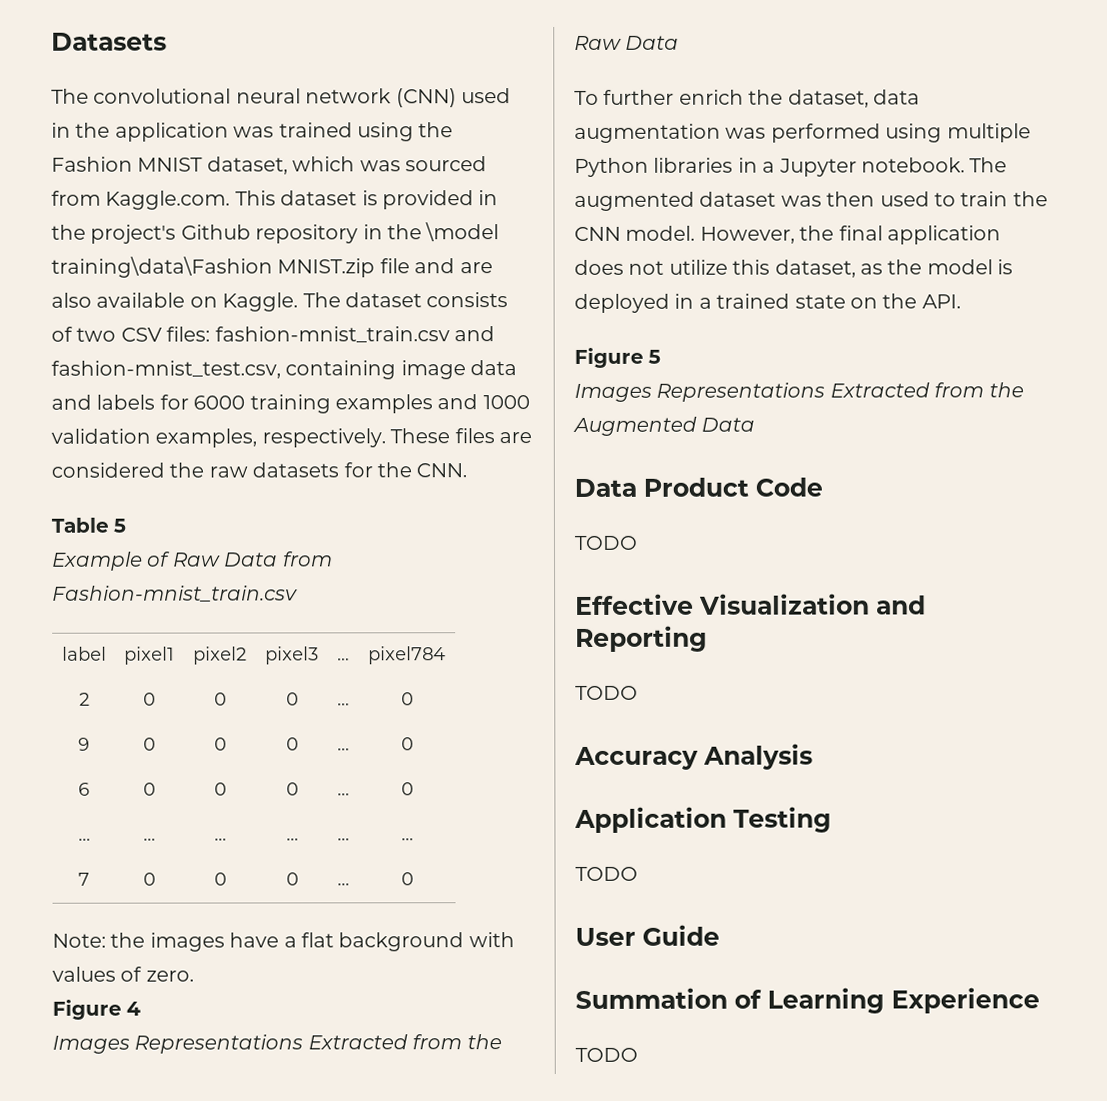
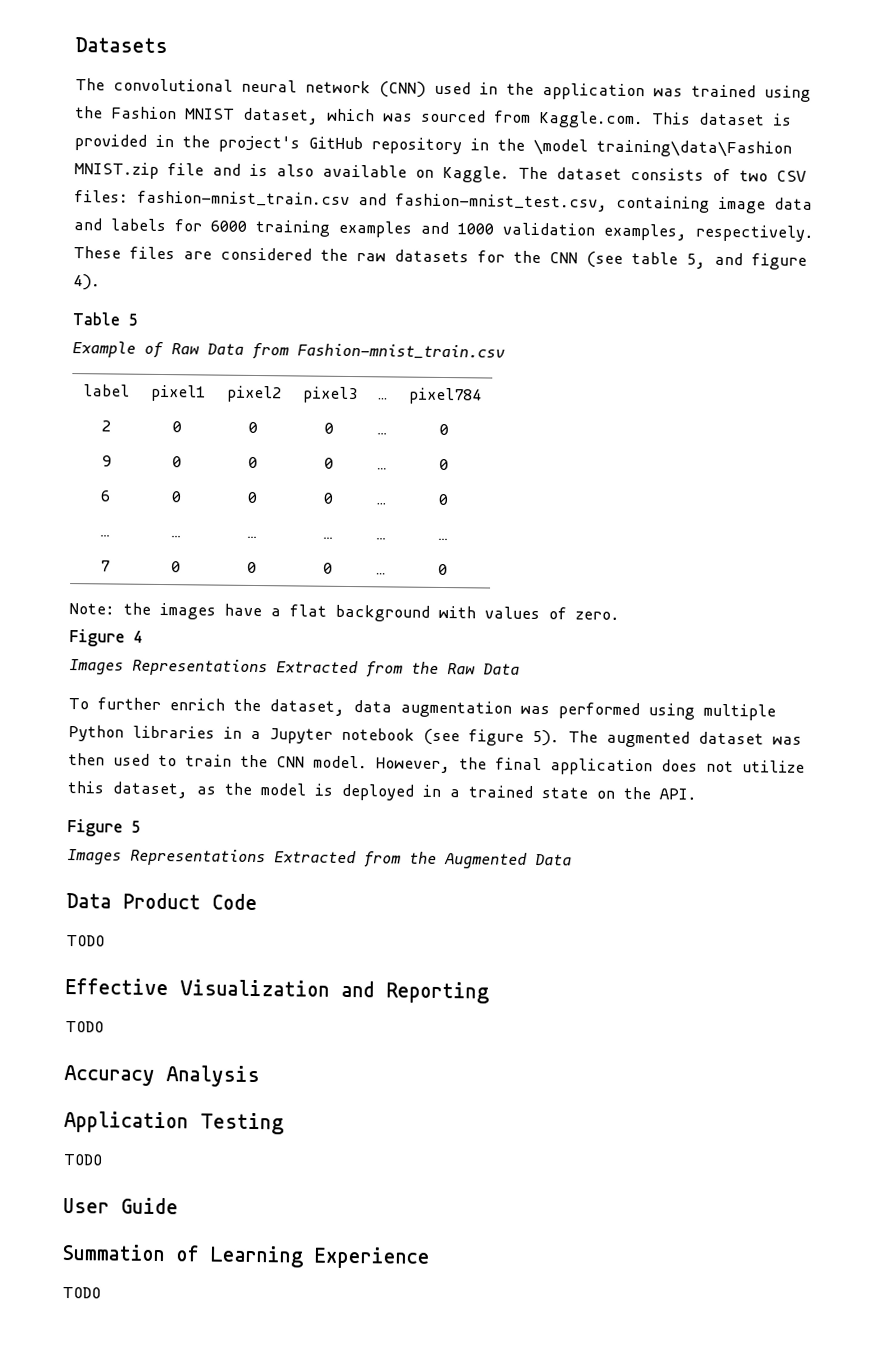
[180,224,251,240] Github -> [308,136,363,150] GitHub
[459,262,493,274] are -> [249,163,268,177] is
[416,463,468,478] CNN. -> [549,251,807,270] [73,274,101,291] CNN (see table 5, and figure 4).
[861,157,965,173] notebook. -> [341,727,560,747] notebook (see figure 5).

